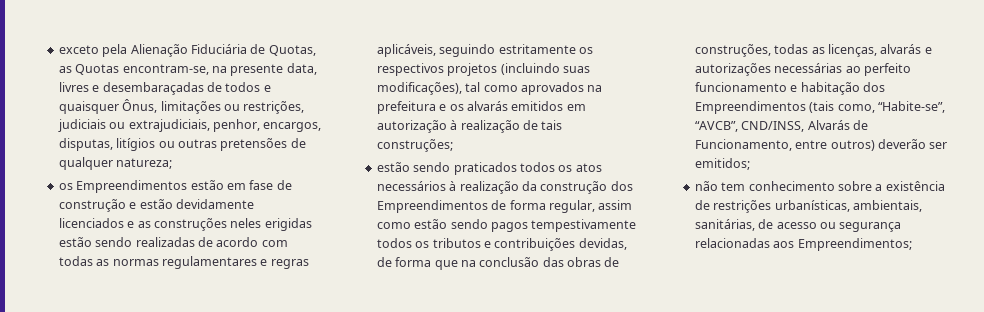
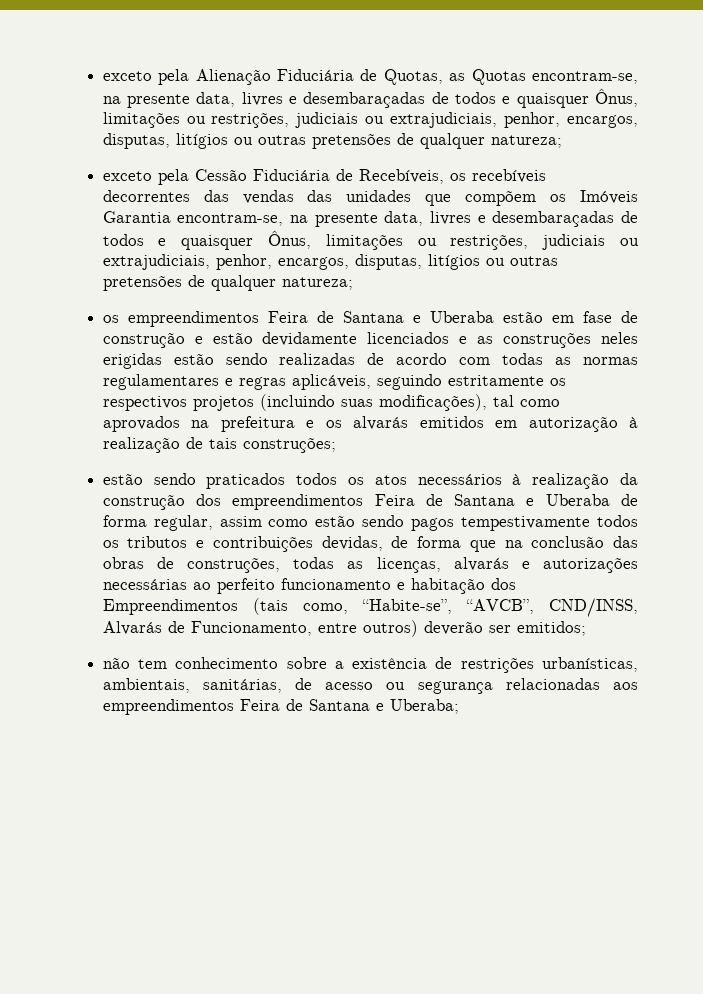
[58,180,188,193] os Empreendimentos -> [102,169,546,185] [102,190,638,206] [102,211,638,227] [102,230,639,250] [102,254,558,270] [102,275,353,291] [102,311,494,327] exceto pela Cessão Fiduciária de Recebíveis, os recebíveis decorrentes das vendas das unidades que compõem os Imóveis Garantia encontram-se, na presente data, livres e desembaraçadas de todos e quaisquer Ônus, limitações ou restrições, judiciais ou extrajudiciais, penhor, encargos, disputas, litígios ou outras pretensões de qualquer natureza; // os empreendimentos Feira de Santana e Uberaba
[376,200,488,213] Empreendimentos -> [232,494,610,510] empreendimentos Feira de Santana e Uberaba
[797,238,912,251] Empreendimentos; -> [102,699,459,715] empreendimentos Feira de Santana e Uberaba;

